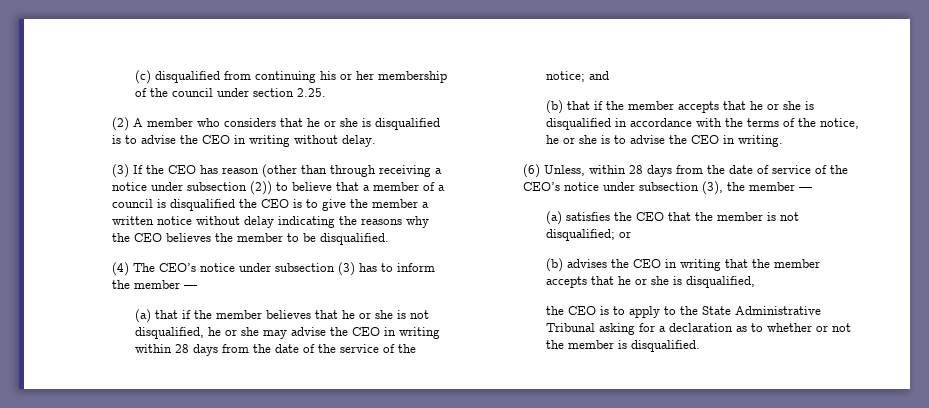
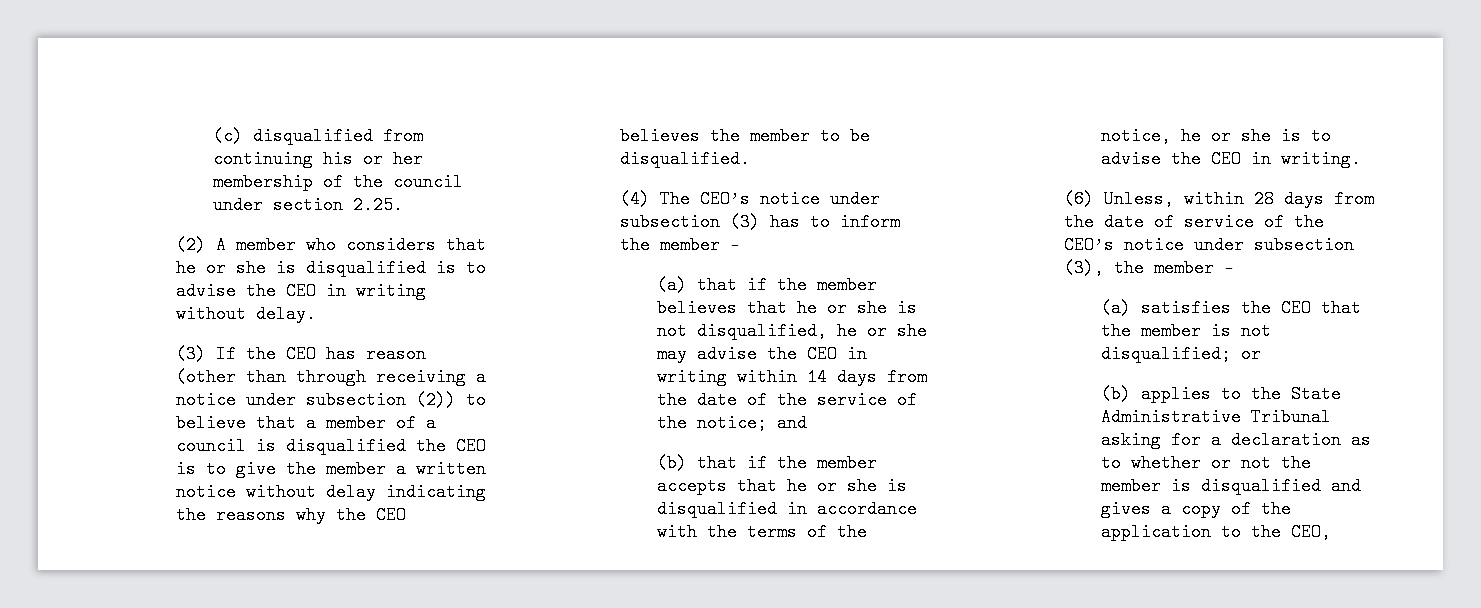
[174,344,189,353] 28 -> [807,368,828,386] 14
[566,259,820,271] [545,276,755,288] [545,306,660,318] advises the CEO in writing that the member accepts that he or she is disqualified, // the CEO is to apply -> [1141,385,1212,403] applies
[630,340,700,352] disqualified. -> [1201,477,1362,495] [1101,500,1292,518] [1101,523,1332,541] disqualified and gives a copy of the application to the CEO,

